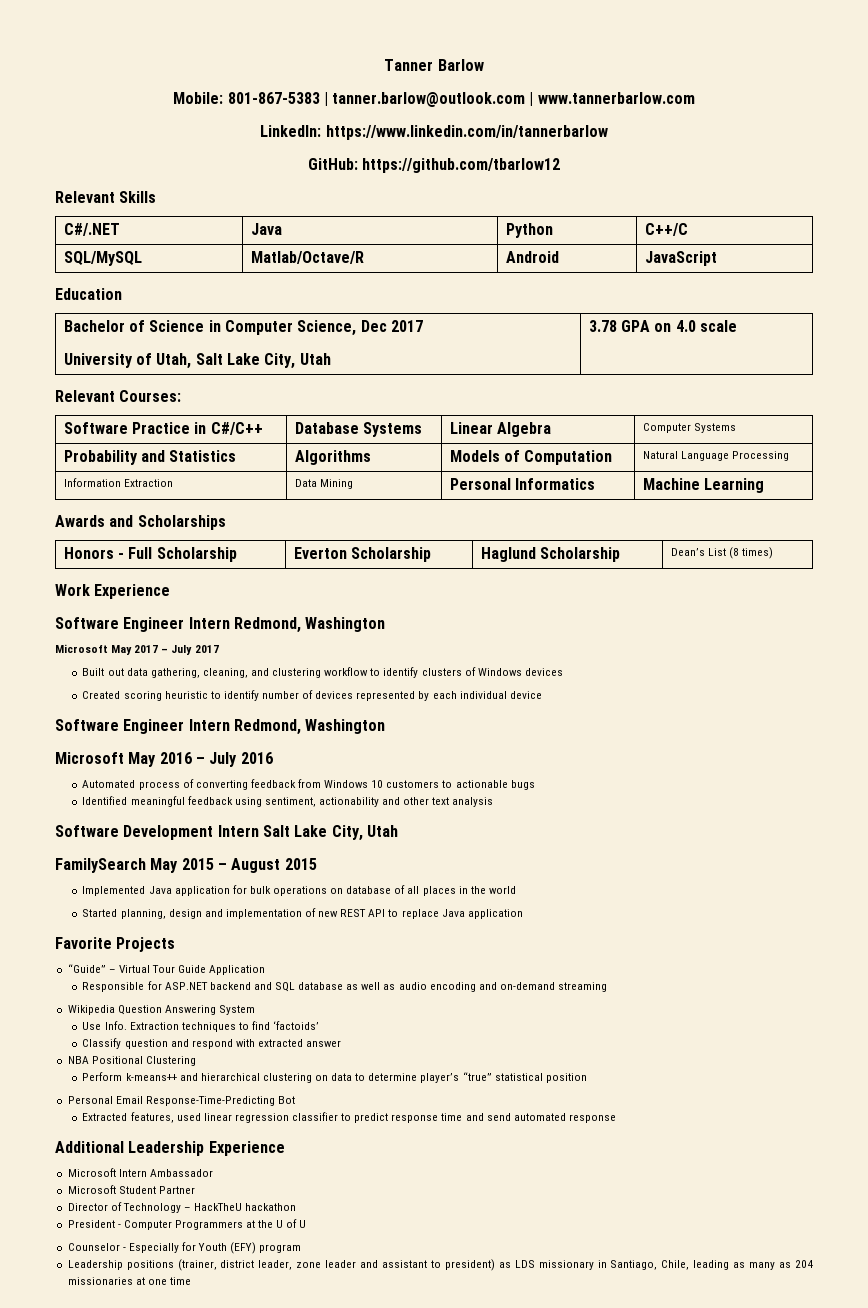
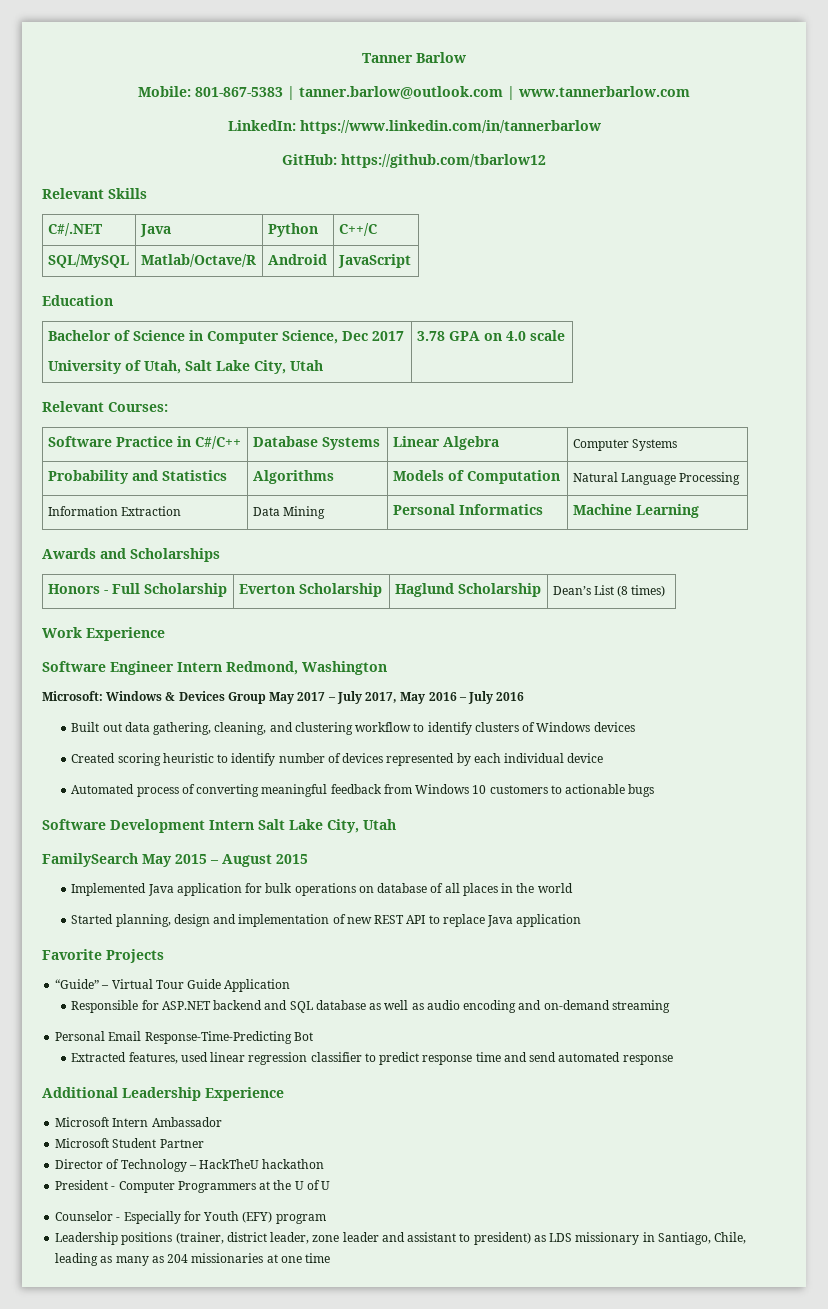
[55,644,219,655] Microsoft May 2017 – July 2017 -> [42,691,525,704] Microsoft: Windows & Devices Group May 2017 – July 2017, May 2016 – July 2016
[55,719,386,735] [55,752,273,767] // Software Engineer Intern Redmond, Washington // Microsoft May 2016 – July 2016 -> (604, 758) none
(248, 785) none -> [261,784,328,797] meaningful
[82,796,494,807] // Identified meaningful feedback using sentiment, actionability and other text analysis -> (655, 790) none
[67,1005,255,1015] [82,1021,320,1032] [82,1038,342,1049] [67,1056,196,1066] [82,1072,587,1083] // Wikipedia Question Answering System // Use Info. Extraction techniques to find ‘factoids’ // Classify question and respond with extracted answer // NBA Positional Clustering // Perform k-means++ and hierarchical clustering on data to determine player’s “true” statistical position -> (670, 1006) none

